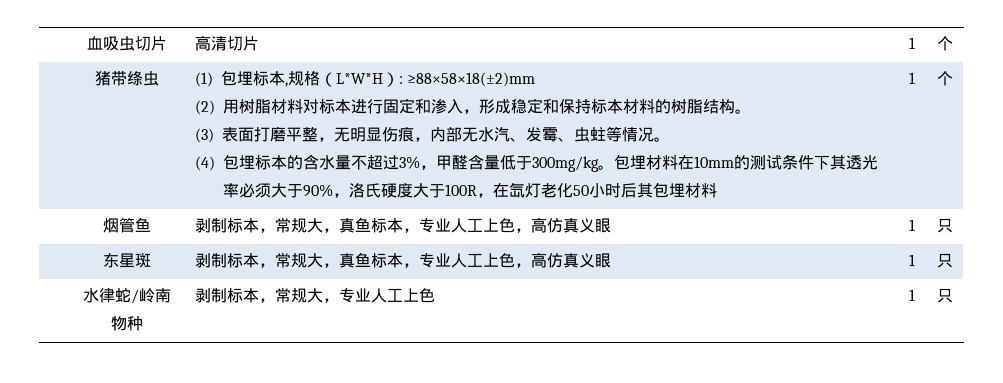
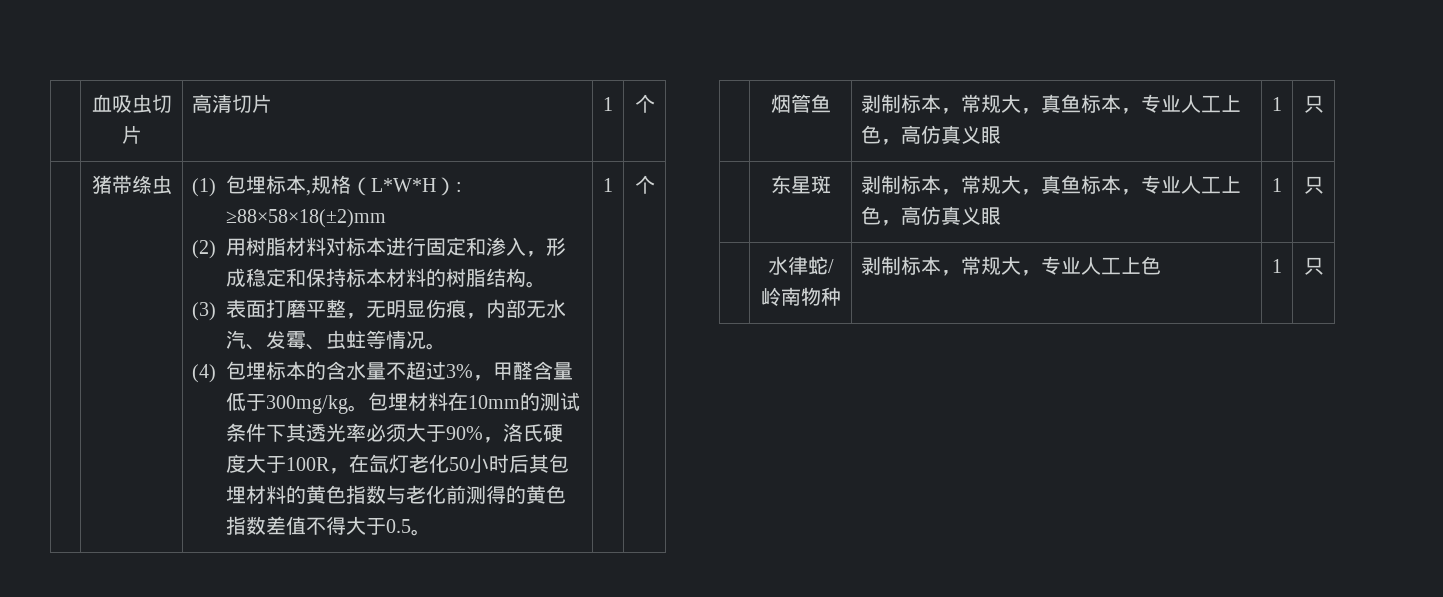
(718, 190) none -> [286,485,567,504] [226,516,432,536] 的黄色指数与老化前测得的黄色指数差值不得大于0.5。

